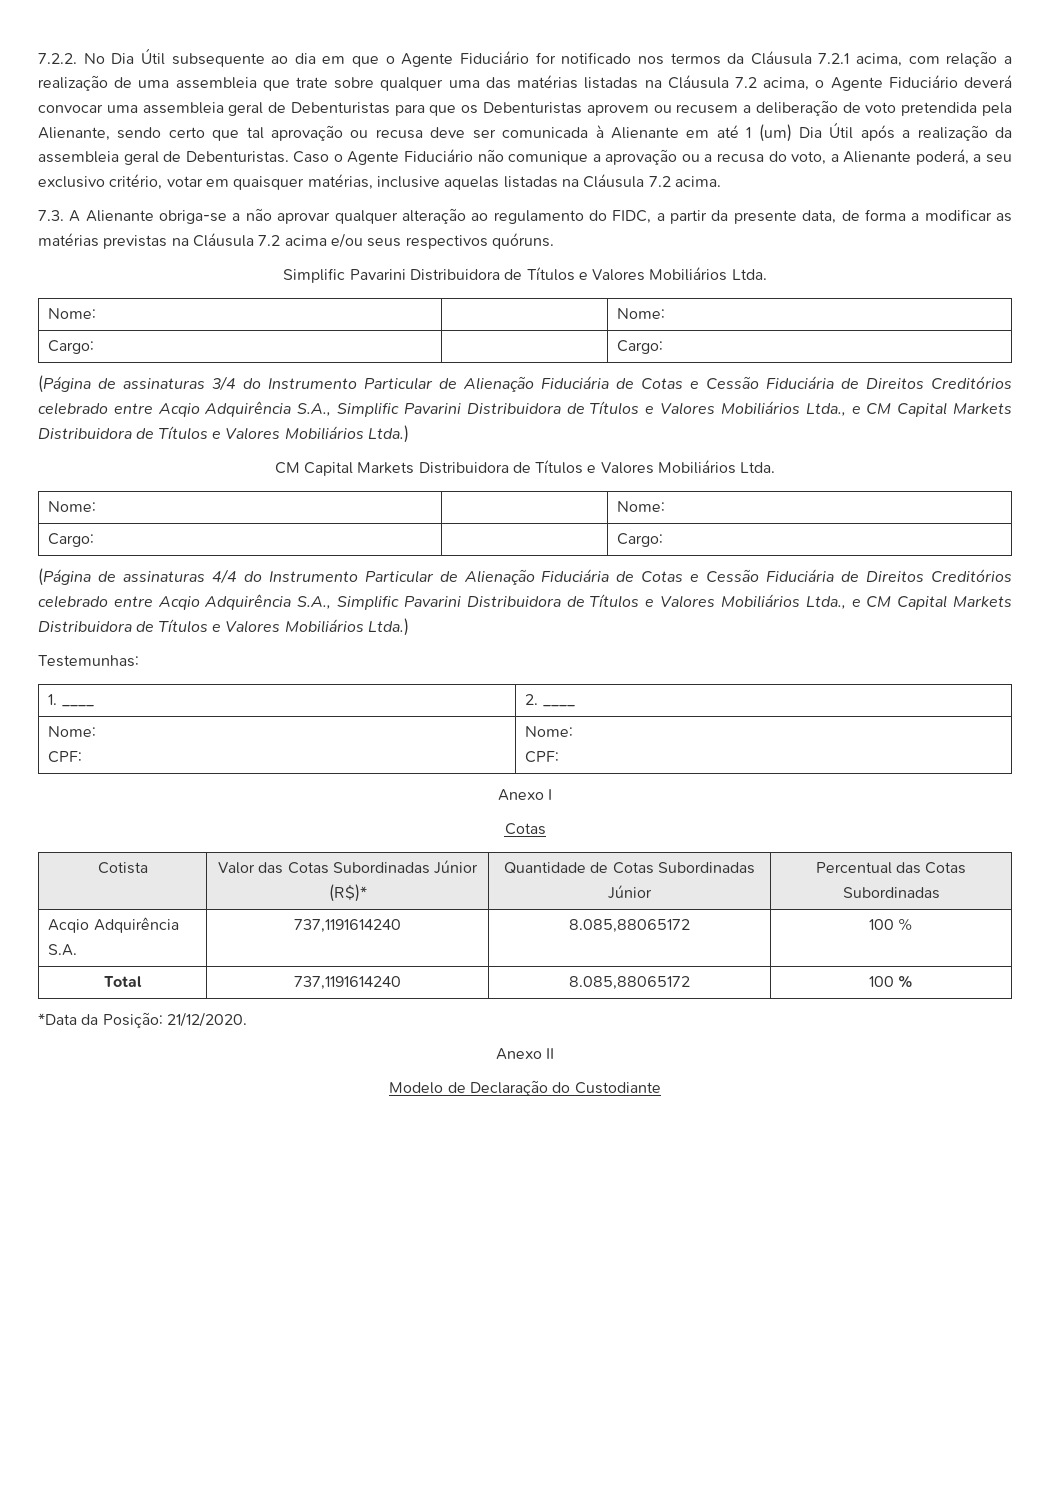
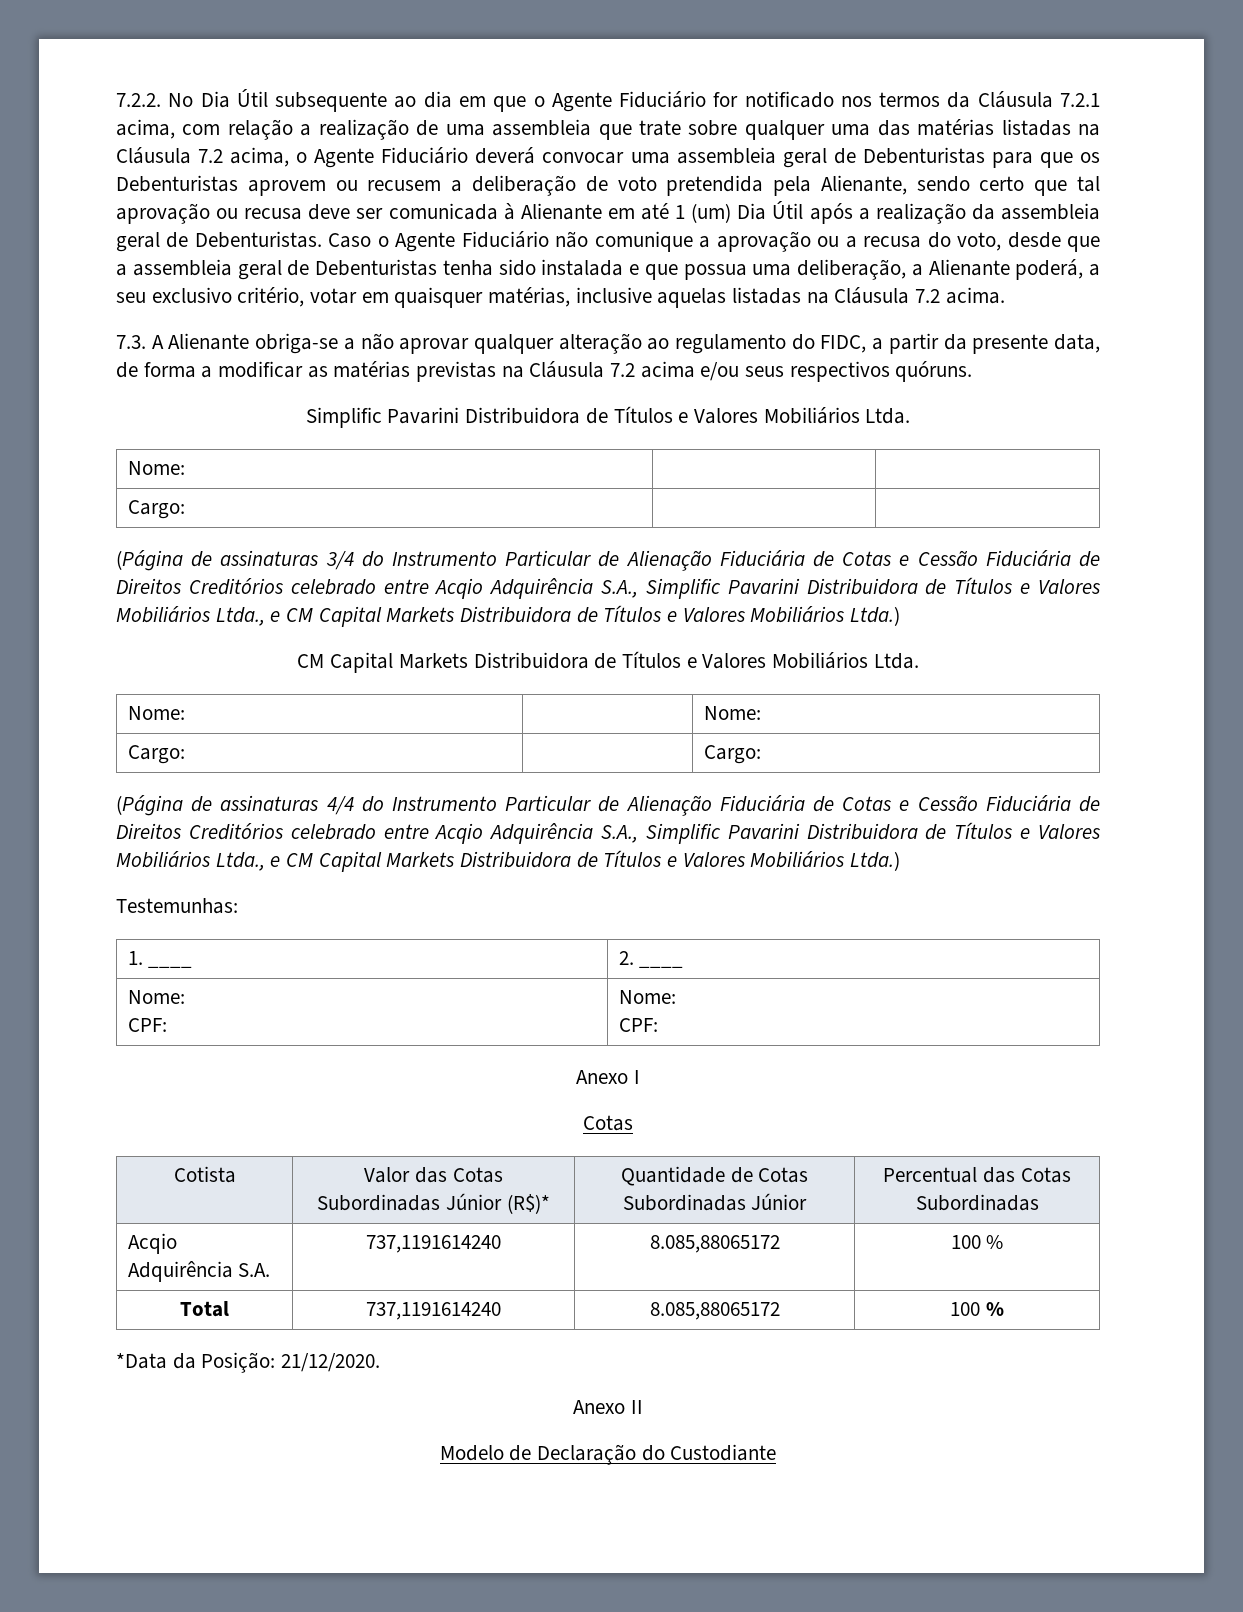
(827, 158) none -> [1007,232,1101,252] [116,259,906,280] desde que a assembleia geral de Debenturistas tenha sido instalada e que possua uma deliberação,
[617,308,666,319] [48,340,95,354] [617,340,664,354] Nome: // Cargo: | | Cargo: -> [127,500,185,519] // Cargo: | |

